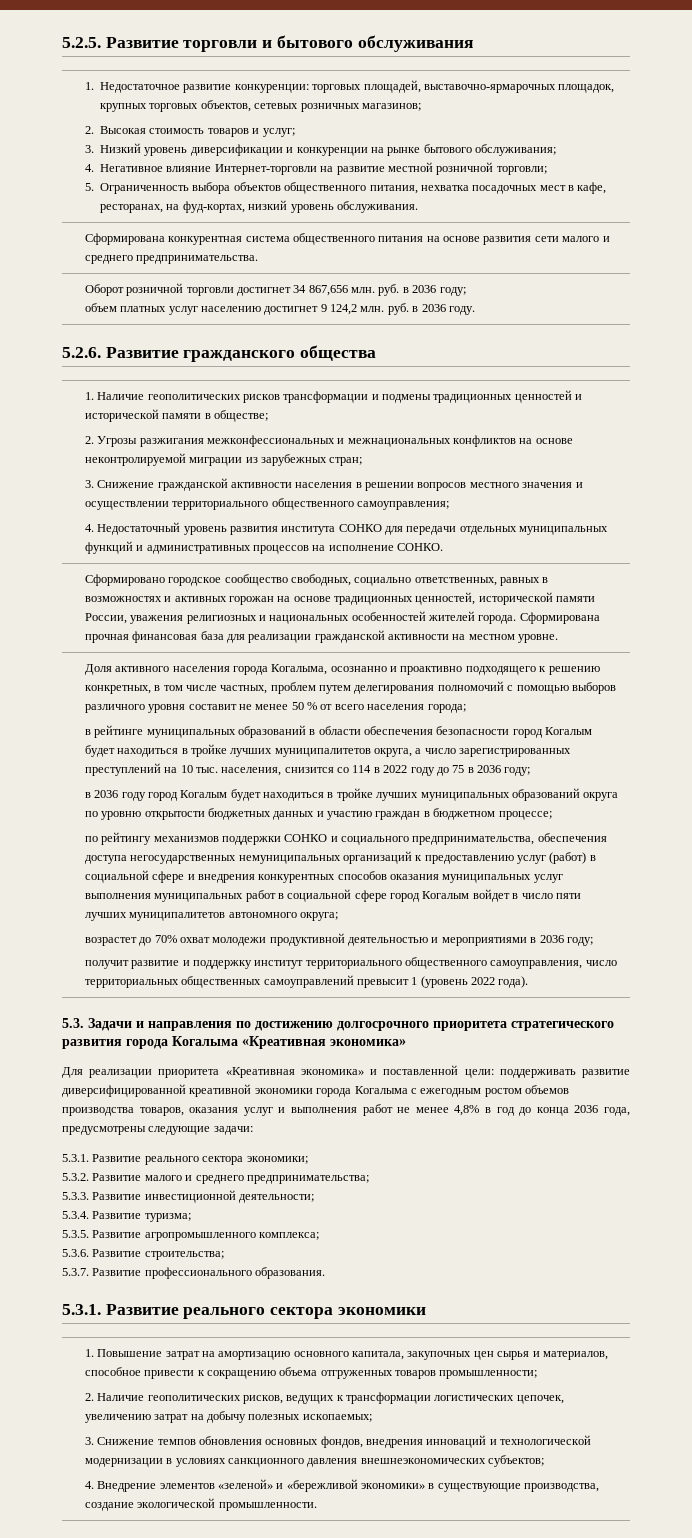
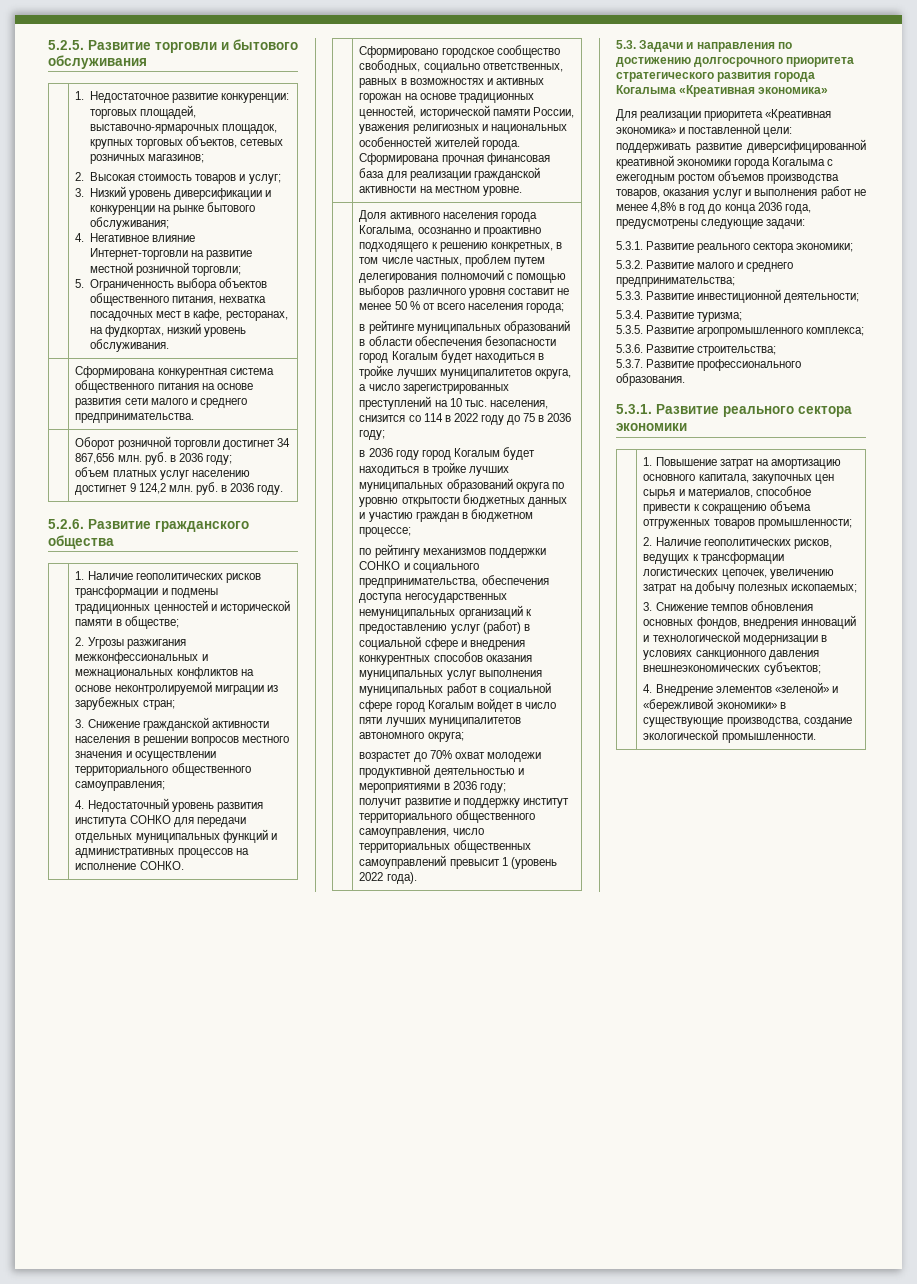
[182,201,245,213] фуд-кортах, -> [105,325,165,337] фудкортах,

